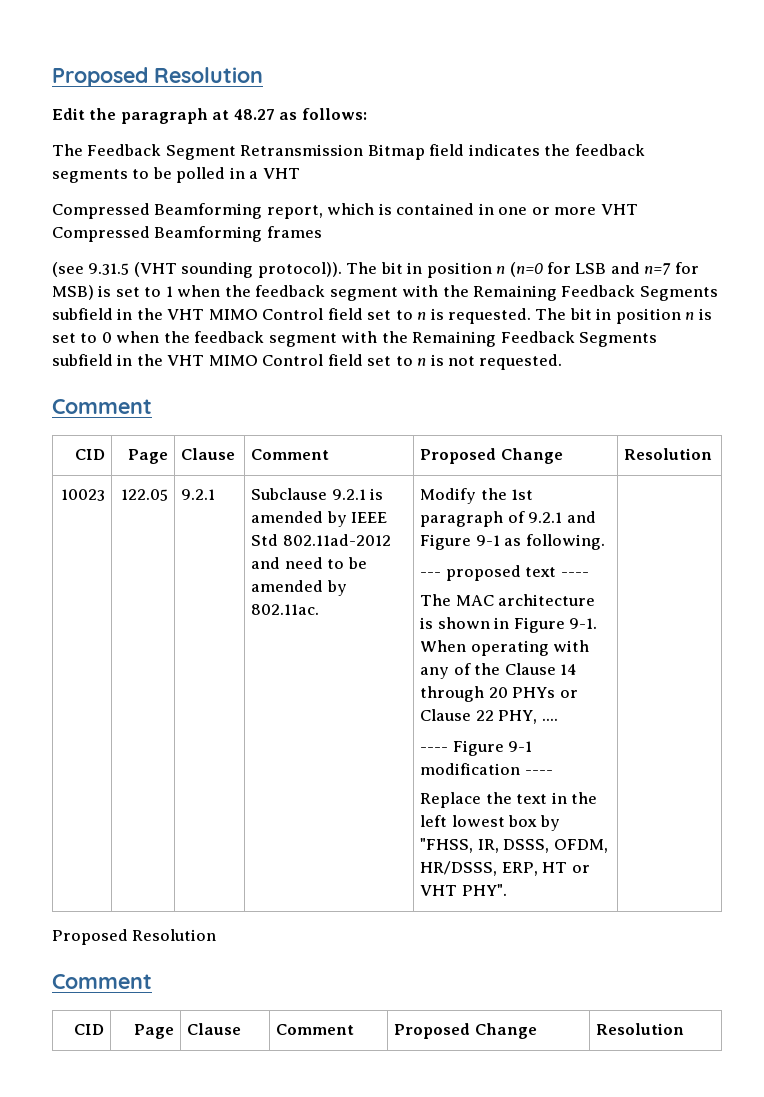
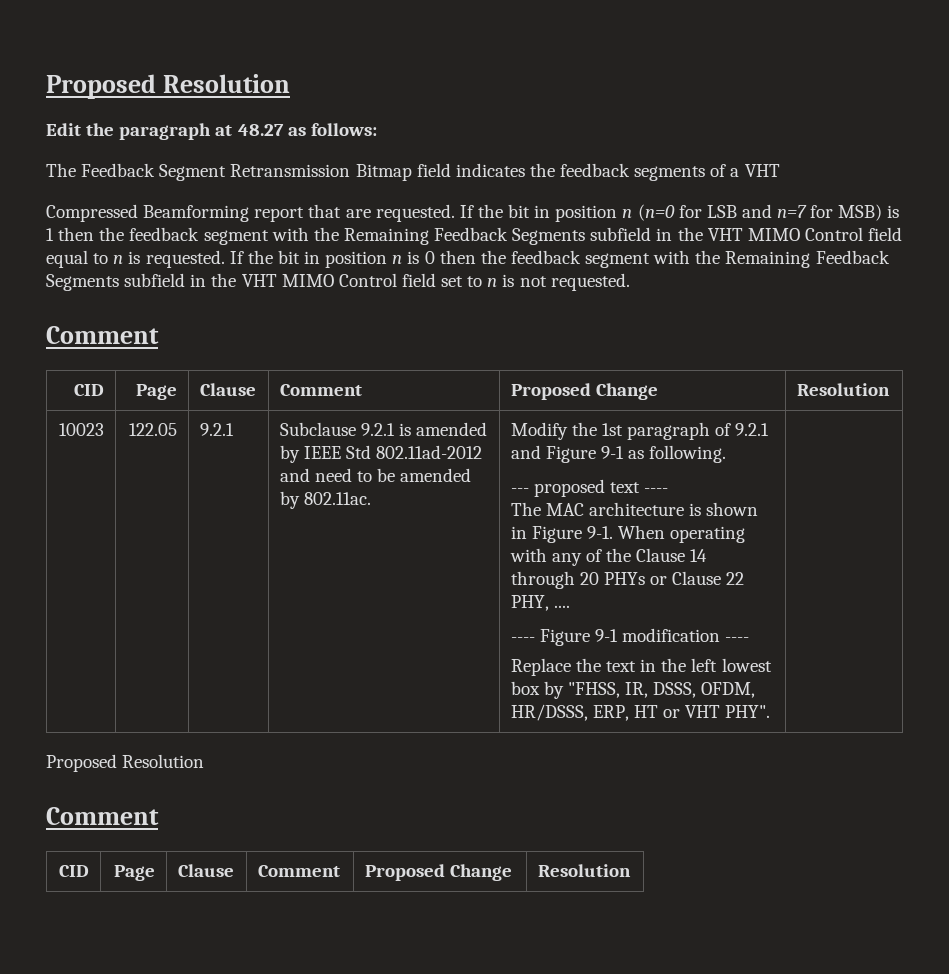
[132,167,245,183] to be polled in -> [710,164,727,177] of
[266,203,638,219] [52,226,322,242] [52,262,378,278] report, which is contained in one or more VHT Compressed Beamforming frames // (see 9.31.5 (VHT sounding protocol)). The -> [254,204,503,222] report that are requested. If the
[115,285,221,297] set to 1 when -> [46,227,95,241] 1 then
[367,310,392,320] set -> [46,250,88,268] equal
[535,308,567,320] The -> [229,250,273,264] If the
[52,331,160,343] set to 0 when -> [424,250,476,264] 0 then

